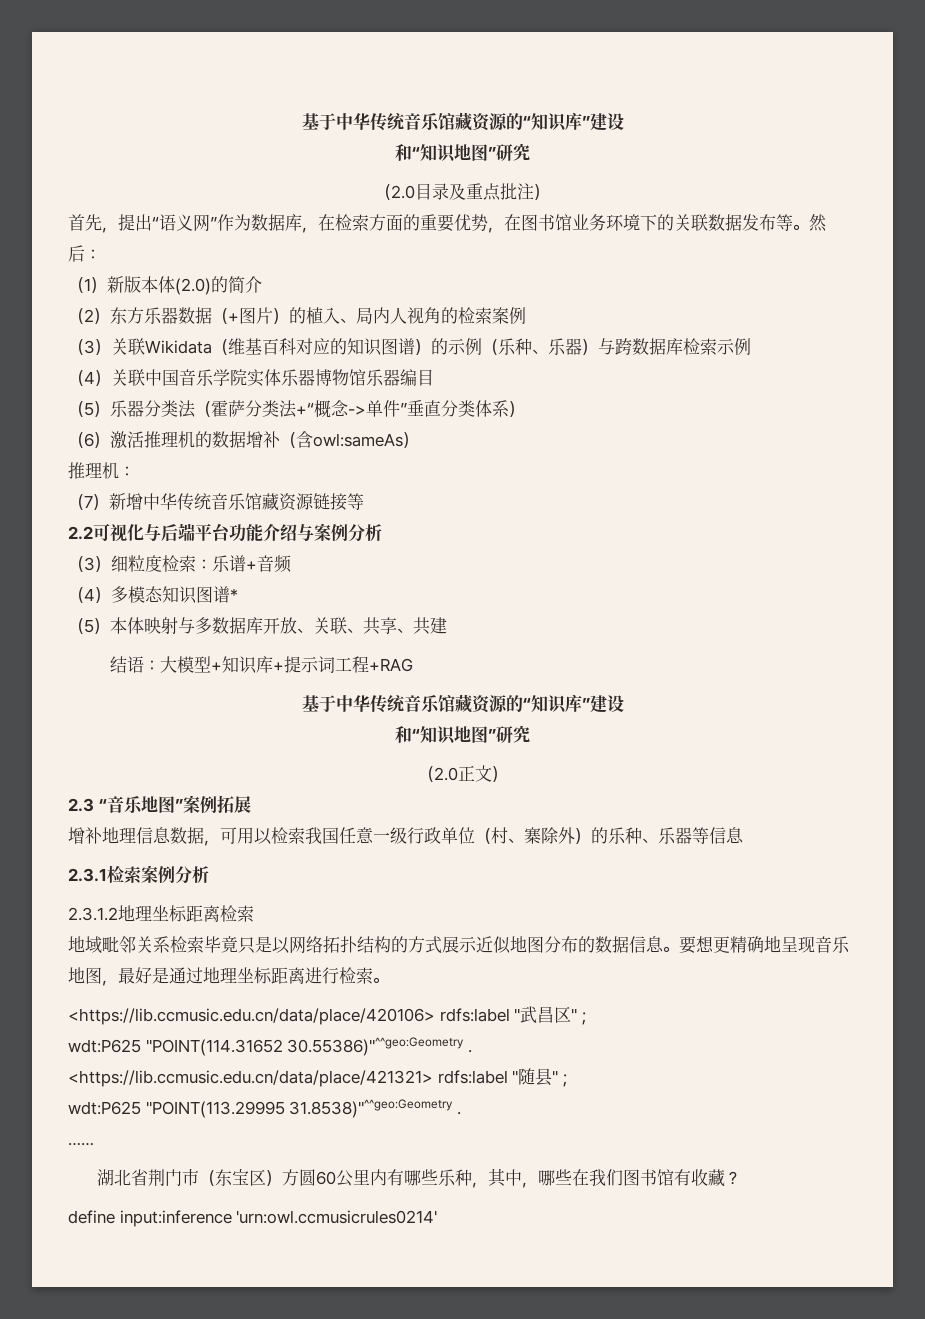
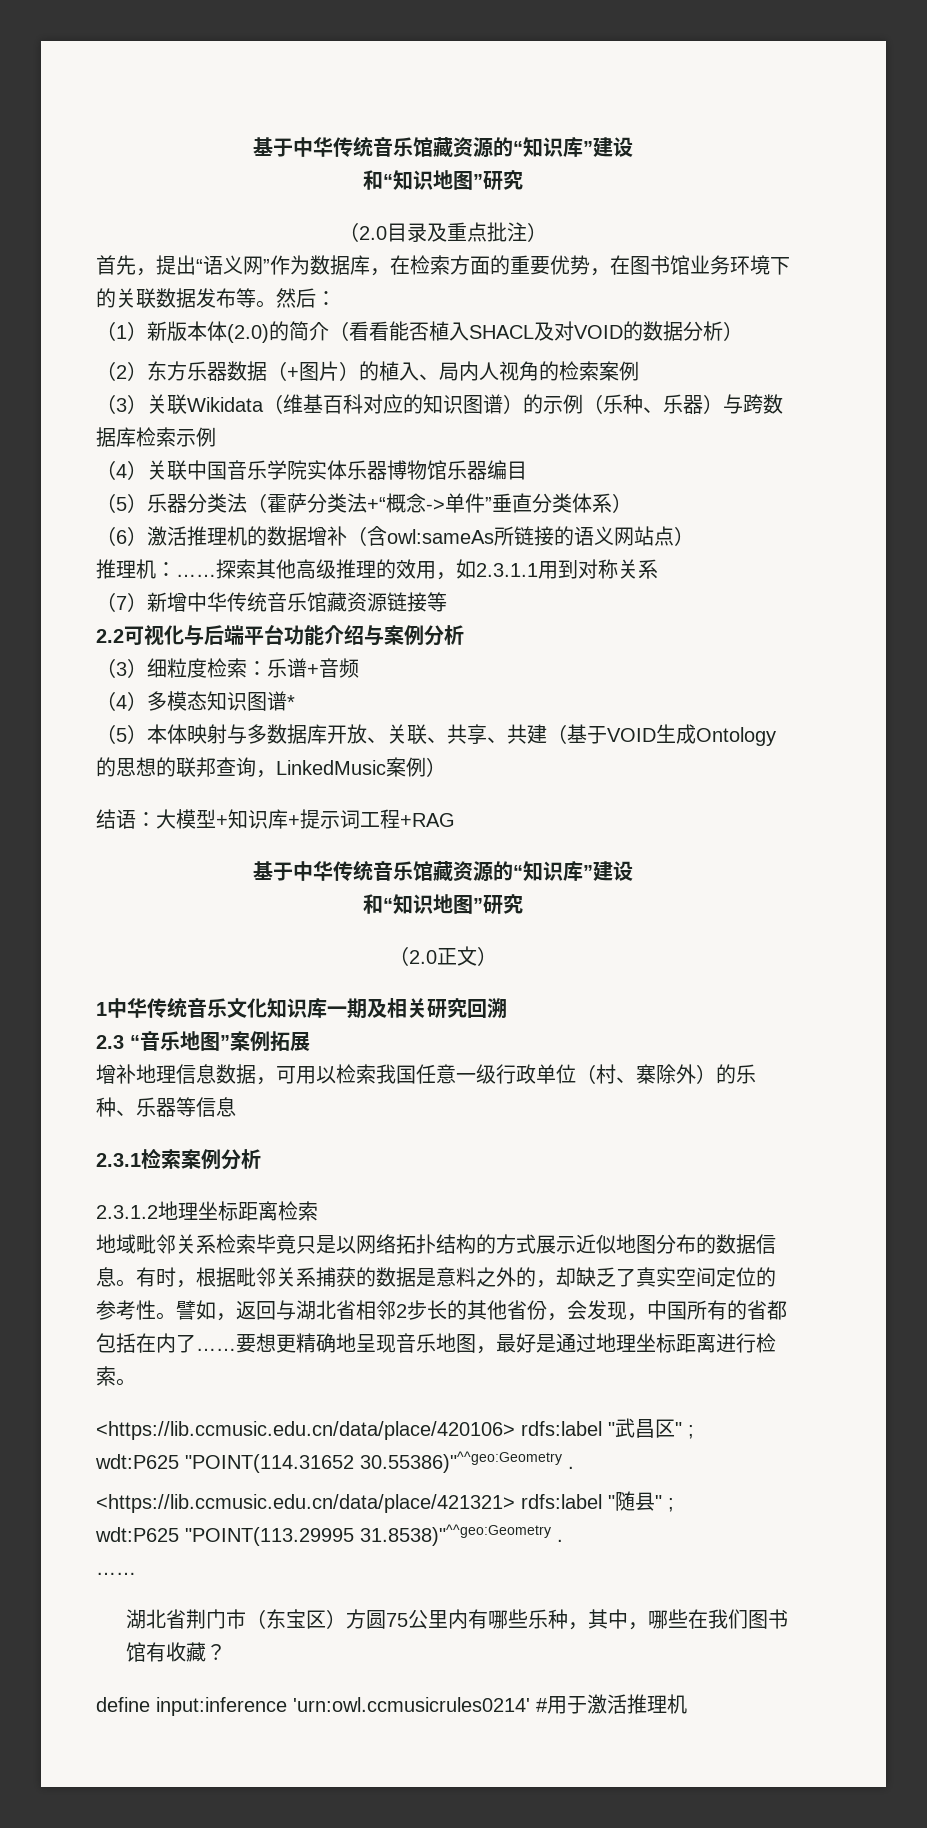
(262, 284) none -> [329,321,743,341] （看看能否植入SHACL及对VOID的数据分析）
[403,432,419,448] [68,462,135,479] ） // 推理机： -> [494,526,694,546] [96,559,658,580] 所链接的语义网站点） // 推理机：……探索其他高级推理的效用，如2.3.1.1用到对称关系
(447, 625) none -> [547,724,776,746] [96,757,446,778] （基于VOID生成Ontology的思想的联邦查询，LinkedMusic案例）
(508, 774) none -> [96,997,507,1019] // 1中华传统音乐文化知识库一期及相关研究回溯
(679, 949) none -> [136,1267,776,1288] [96,1300,787,1321] [96,1333,236,1353] 有时，根据毗邻关系捕获的数据是意料之外的，却缺乏了真实空间定位的参考性。譬如，返回与湖北省相邻2步长的其他省份，会发现，中国所有的省都包括在内了……
[315,1171,336,1185] 60 -> [385,1613,408,1627] 75
(438, 1217) none -> [536,1694,687,1714] #用于激活推理机

